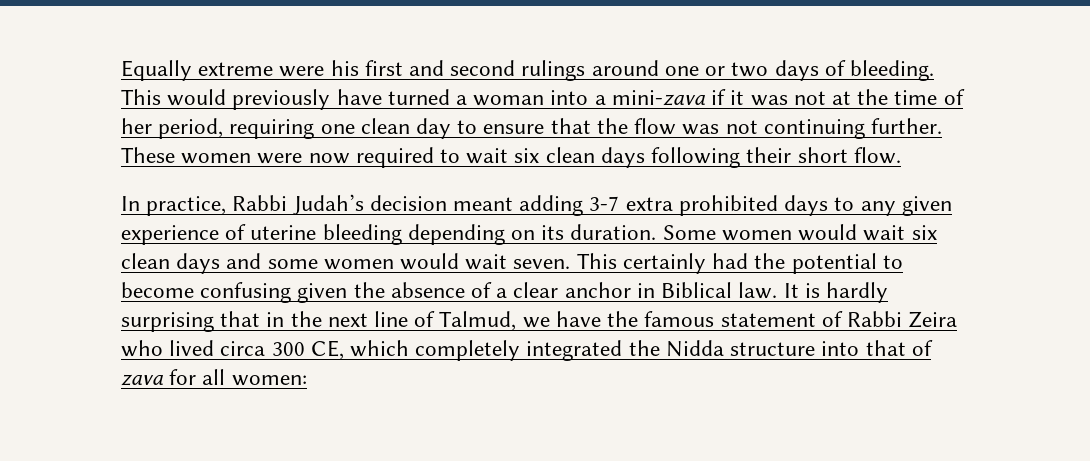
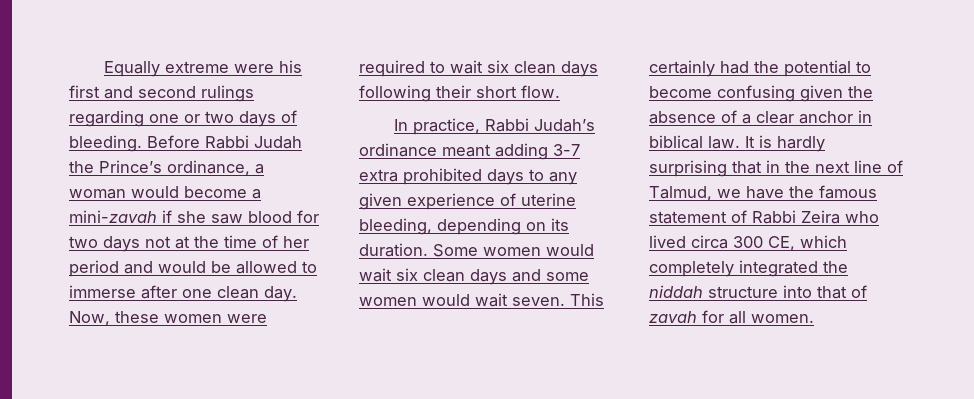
[591,60,659,76] around -> [69,110,144,127] regarding
[121,89,788,110] This would previously have turned a woman into a mini-zava if it was -> [147,135,302,149] [69,160,264,176] [69,186,261,199] [69,210,319,224] [69,236,140,252] Before Rabbi Judah the Prince’s ordinance, a woman would become a mini-zavah if she saw blood for two days
[158,118,942,139] [121,147,175,163] period, requiring one clean day to ensure that the flow was not continuing further. These -> [69,260,317,277] [69,285,297,302] [69,311,159,326] period and would be allowed to immerse after one clean day. Now, these
[308,153,350,164] now -> (267, 318) none
[369,195,447,211] decision -> [359,143,437,157] ordinance
[322,224,402,245] bleeding -> [359,218,432,235] bleeding,
[661,282,733,298] Biblical -> [649,135,703,149] biblical
[665,340,724,357] Nidda -> [649,285,703,298] niddah
[121,374,163,386] zava -> [649,311,697,323] zavah
[231,375,307,386] women: -> [751,314,814,323] women.

